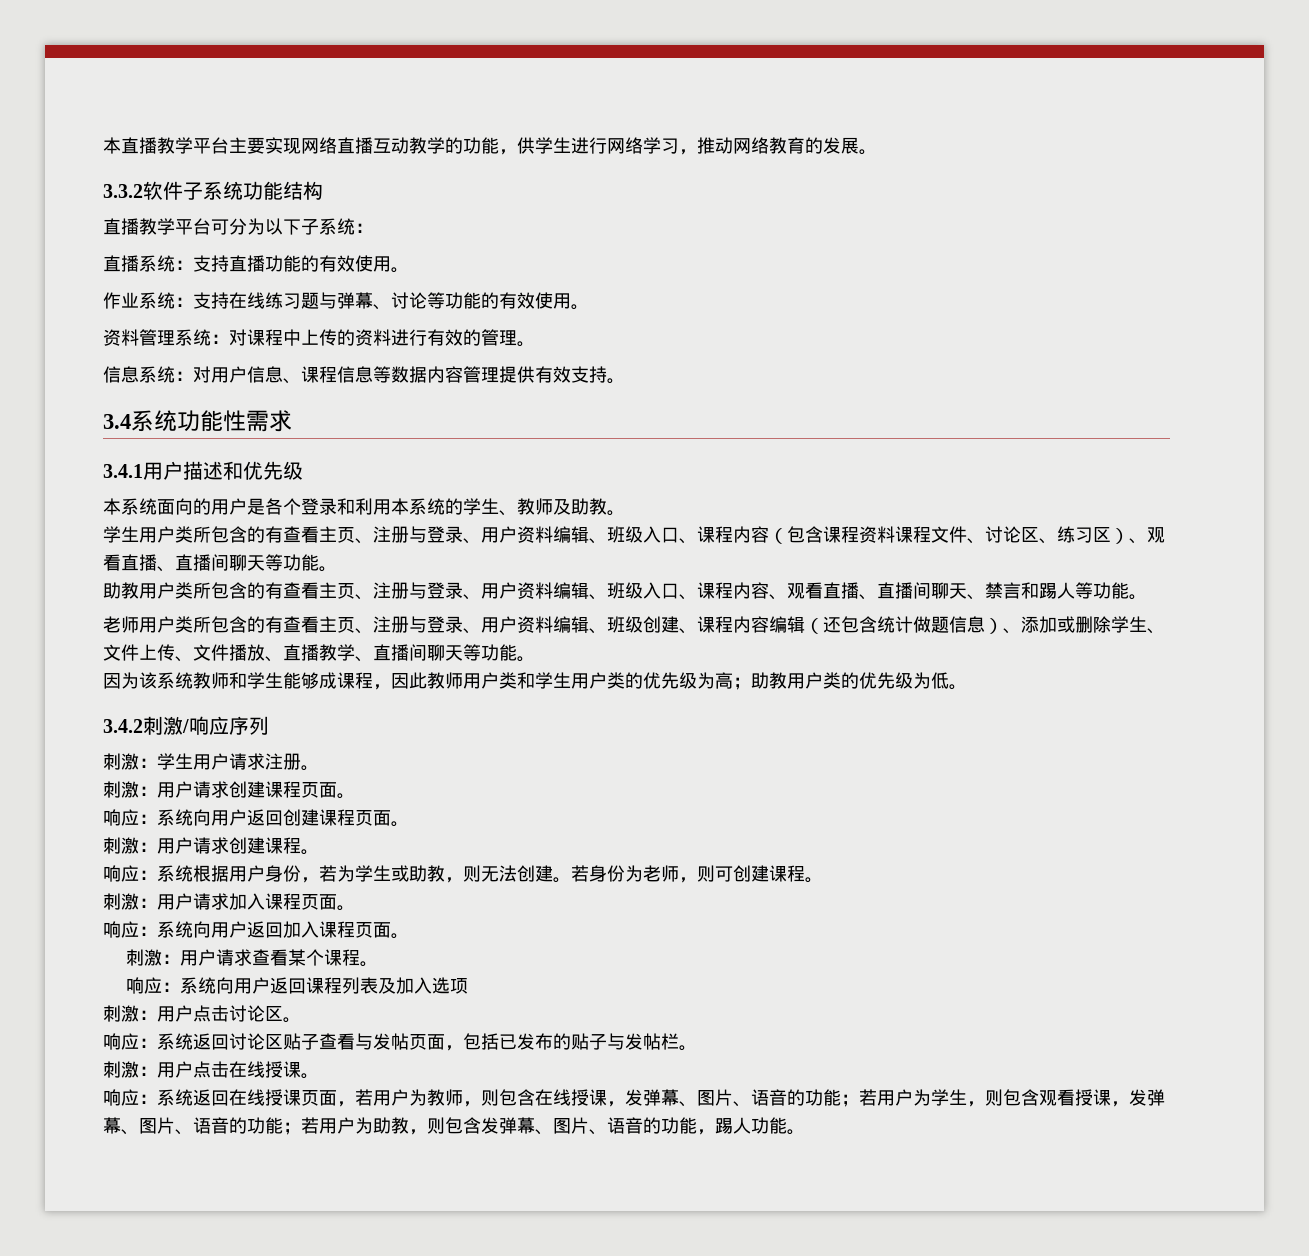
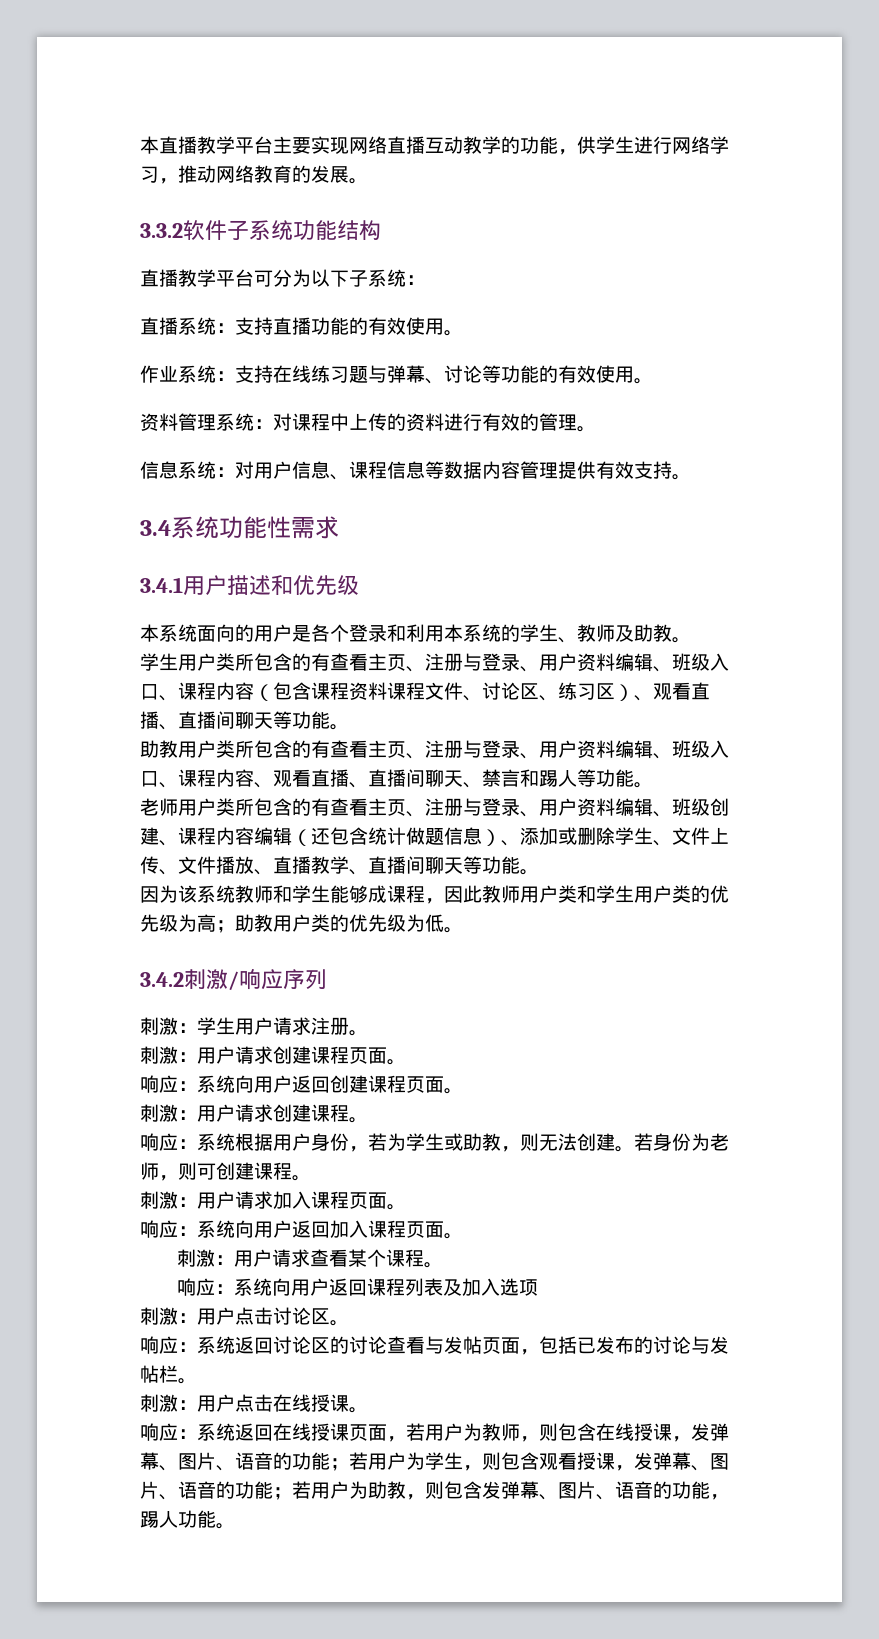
[283,1033,319,1050] 贴子 -> [330,1336,387,1354] 的讨论
[571,1033,607,1050] 贴子 -> [653,1336,691,1354] 讨论

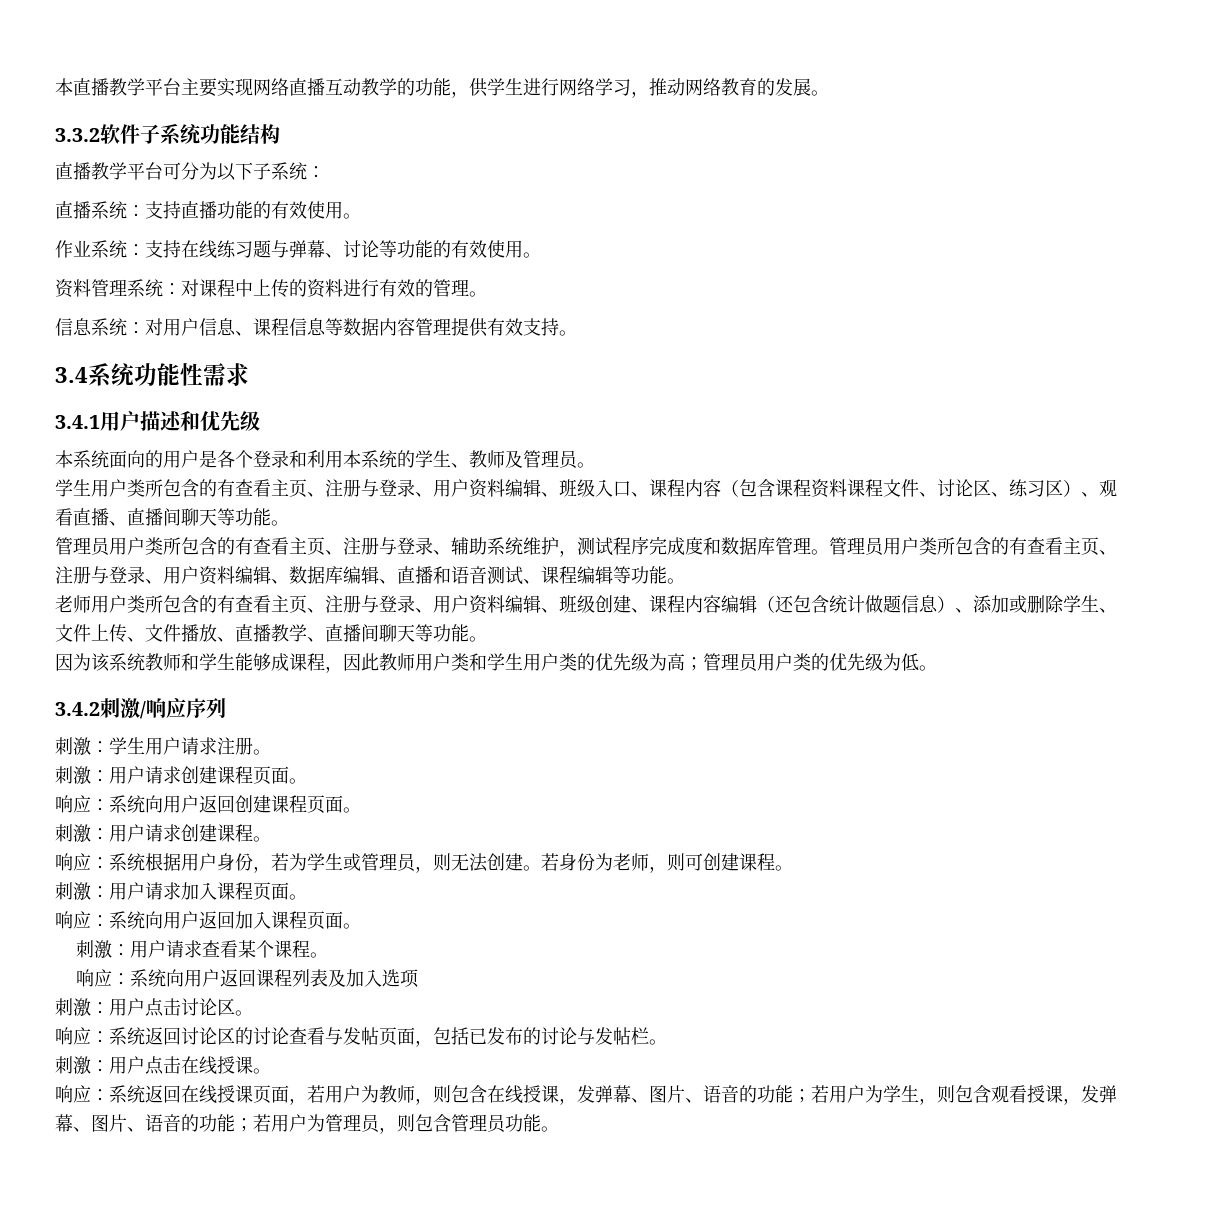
[634,624,672,642] 助教 -> [523,450,579,469] 管理员
[140,740,178,758] 助教 -> [55,536,885,557] 管理员用户类所包含的有查看主页、注册与登录、辅助系统维护，测试程序完成度和数据库管理。管理员
[672,740,729,758] [140,769,577,788] 班级入口、课程内容、观看直播、直播间聊天、禁言和踢人 -> [289,566,613,585] 数据库编辑、直播和语音测试、课程编辑
[235,914,273,932] 助教 -> [703,653,759,672] 管理员
[463,1133,501,1151] 助教 -> [361,853,417,872] 管理员
[368,1481,729,1500] [140,1511,178,1528] 助教，则包含发弹幕、图片、语音的功能，踢人 -> [325,1114,507,1134] 管理员，则包含管理员

